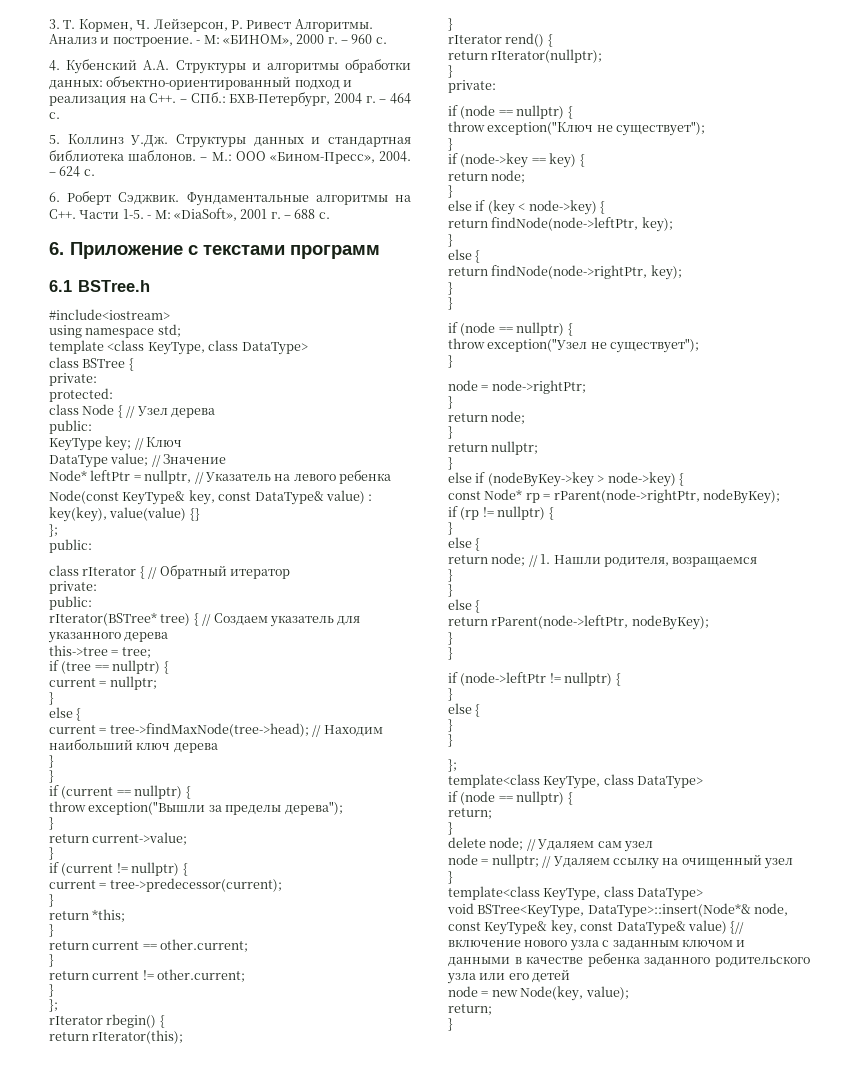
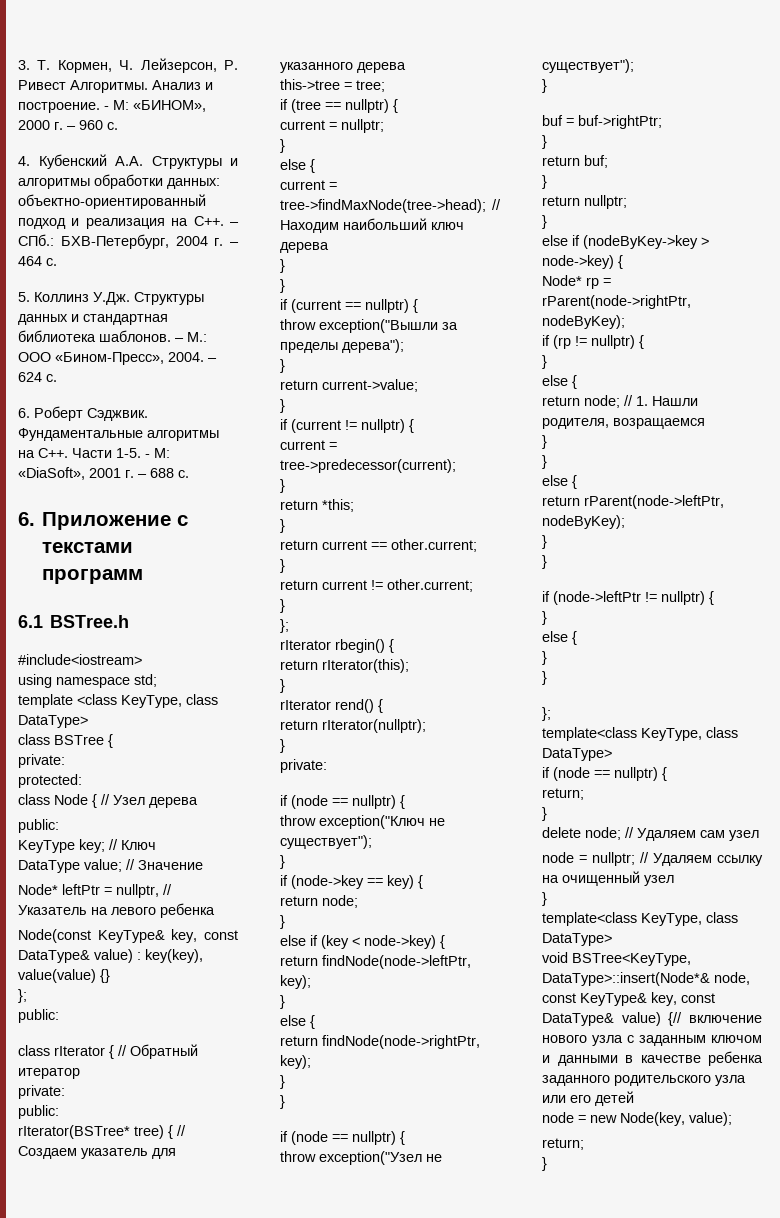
[448,380,586,394] [448,396,453,409] [448,411,526,424] node = node->rightPtr; // } // return node; -> [542,115,662,129] [542,135,547,149] [542,155,608,168] buf = buf->rightPtr; // } // return buf;
[448,491,481,500] const -> (623, 262) none

